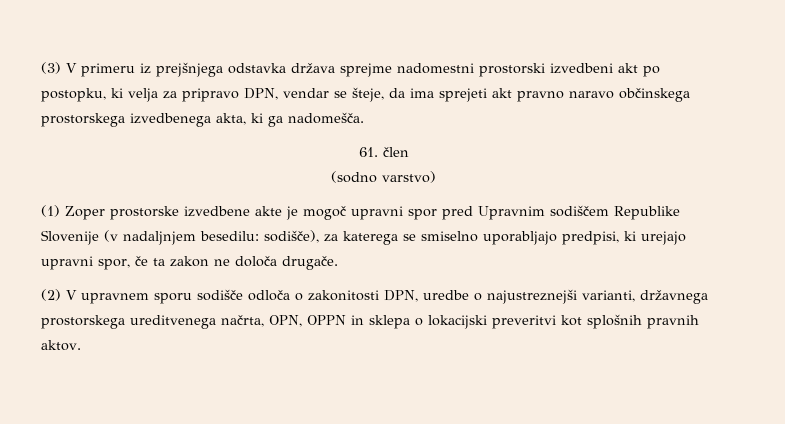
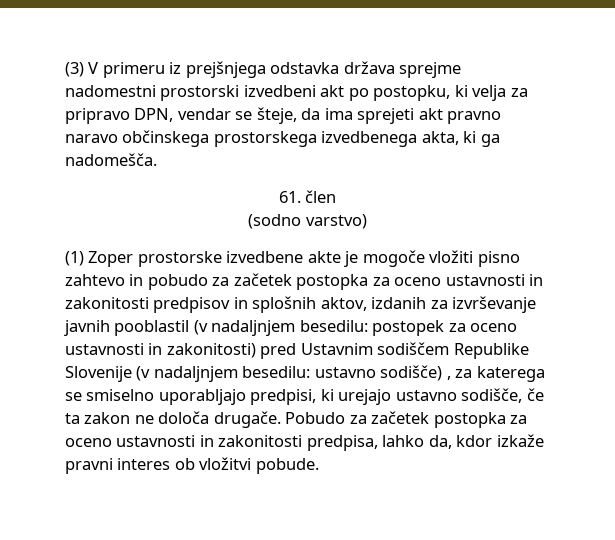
[303,206,545,220] mogoč upravni spor pred Upravnim -> [362,250,520,267] [65,273,544,290] [65,296,537,313] [64,320,518,336] [65,343,373,359] mogoče vložiti pisno zahtevo in pobudo za začetek postopka za oceno ustavnosti in zakonitosti predpisov in splošnih aktov, izdanih za izvrševanje javnih pooblastil (v nadaljnjem besedilu: postopek za oceno ustavnosti in zakonitosti) pred Ustavnim
[264,230,319,243] sodišče), -> [314,365,451,381] ustavno sodišče) ,
[41,256,130,270] upravni spor, -> [395,388,523,403] ustavno sodišče,
[41,289,708,304] [41,314,699,329] [41,340,81,351] // (2) V upravnem sporu sodišče odloča o zakonitosti DPN, uredbe o najustreznejši varianti, državnega prostorskega ureditvenega načrta, OPN, OPPN in sklepa o lokacijski preveritvi kot splošnih pravnih aktov. -> [285,411,528,428] [65,434,544,451] [65,457,319,474] Pobudo za začetek postopka za oceno ustavnosti in zakonitosti predpisa, lahko da, kdor izkaže pravni interes ob vložitvi pobude.

